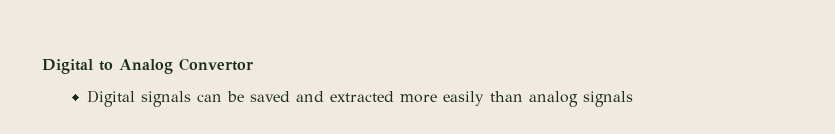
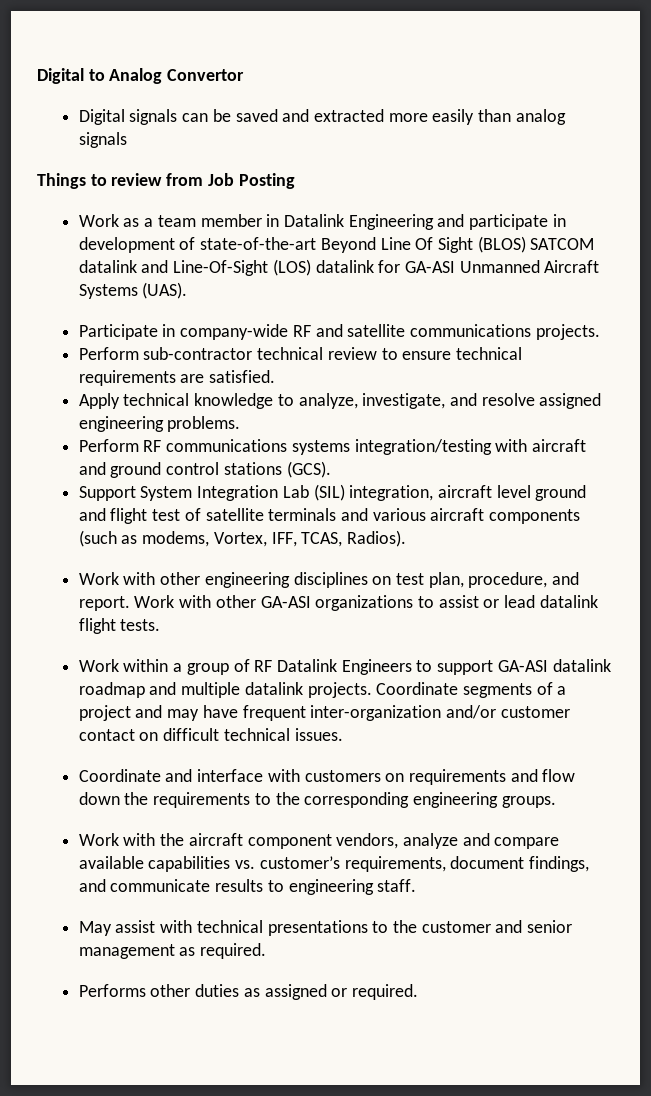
(634, 99) none -> [37,173,295,189] [78,214,566,230] [78,236,595,253] [78,259,600,276] [78,282,188,299] [78,324,600,340] [78,347,522,360] [78,370,276,386] [78,393,602,409] [78,416,241,432] [78,439,586,455] [78,461,331,478] [78,484,587,501] [78,508,581,524] [78,530,406,547] [78,572,580,588] [78,595,598,611] [78,618,161,634] [78,659,611,675] [78,682,567,698] [78,705,570,721] [78,728,343,741] [78,769,576,785] [78,792,556,808] [78,833,560,849] [78,856,589,872] [78,879,417,895] [78,920,573,936] [78,943,267,959] [78,984,418,1000] // Things to review from Job Posting // Work as a team member in Datalink Engineering and participate in development of state-of-the-art Beyond Line Of Sight (BLOS) SATCOM datalink and Line-Of-Sight (LOS) datalink for GA-ASI Unmanned Aircraft Systems (UAS). // Participate in company-wide RF and satellite communications projects. // Perform sub-contractor technical review to ensure technical requirements are satisfied. // Apply technical knowledge to analyze, investigate, and resolve assigned engineering problems. // Perform RF communications systems integration/testing with aircraft and ground control stations (GCS). // Support System Integration Lab (SIL) integration, aircraft level ground and flight test of satellite terminals and various aircraft components (such as modems, Vortex, IFF, TCAS, Radios). // Work with other engineering disciplines on test plan, procedure, and report. Work with other GA-ASI organizations to assist or lead datalink flight tests. // Work within a group of RF Datalink Engineers to support GA-ASI datalink roadmap and multiple datalink projects. Coordinate segments of a project and may have frequent inter-organization and/or customer contact on difficult technical issues. // Coordinate and interface with customers on requirements and flow down the requirements to the corresponding engineering groups. // Work with the aircraft component vendors, analyze and compare available capabilities vs. customer’s requirements, document findings, and communicate results to engineering staff. // May assist with technical presentations to the customer and senior management as required. // Performs other duties as assigned or required.

